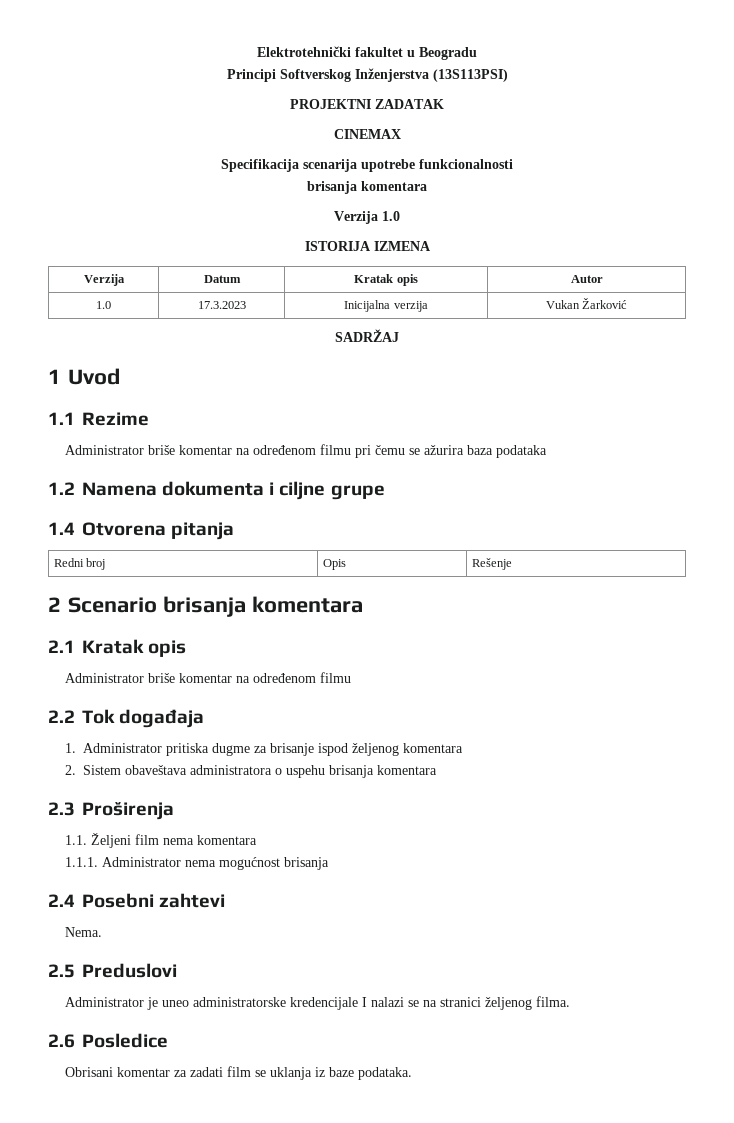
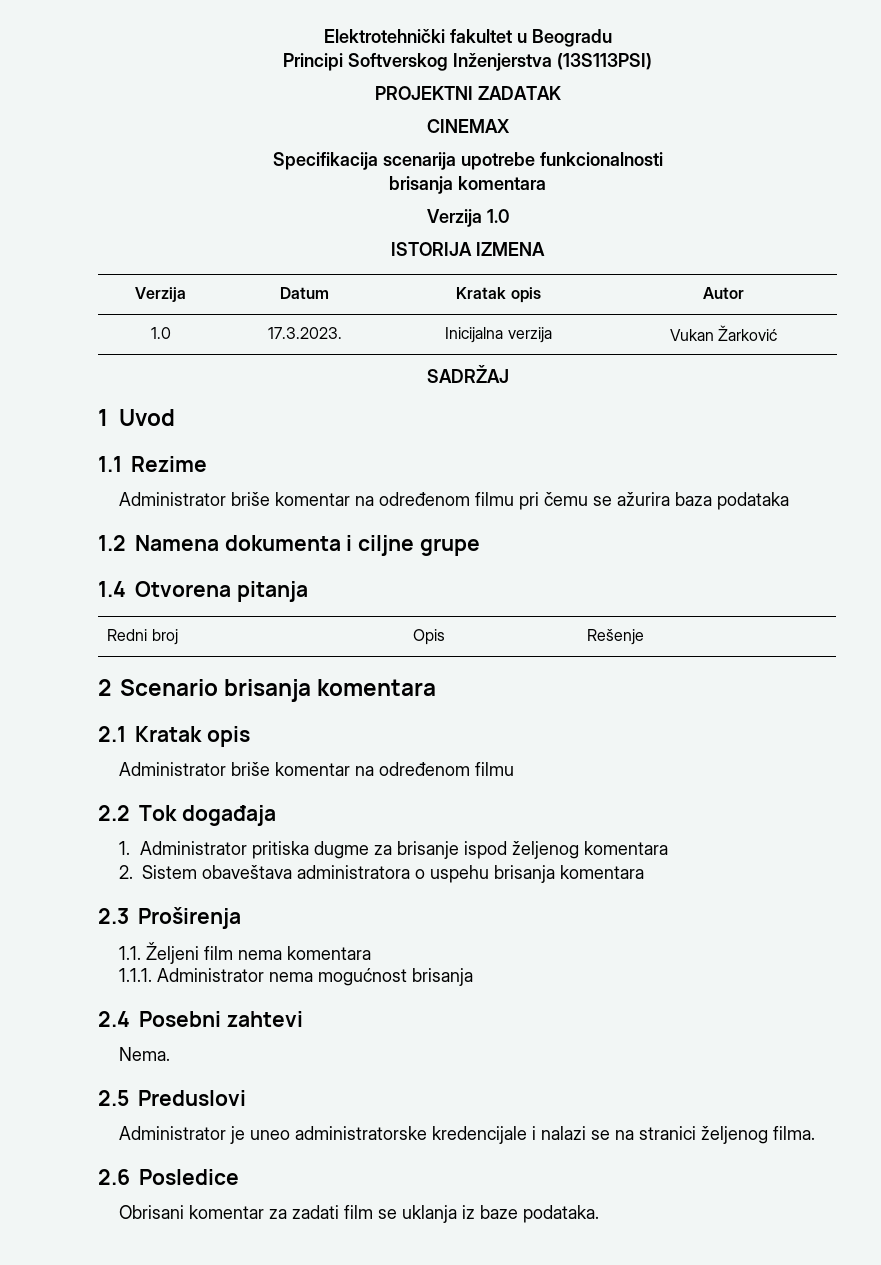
[197,301,246,309] 17.3.2023 -> [267,327,342,339] 17.3.2023.
[362,997,368,1007] I -> [532,1126,537,1140] i

